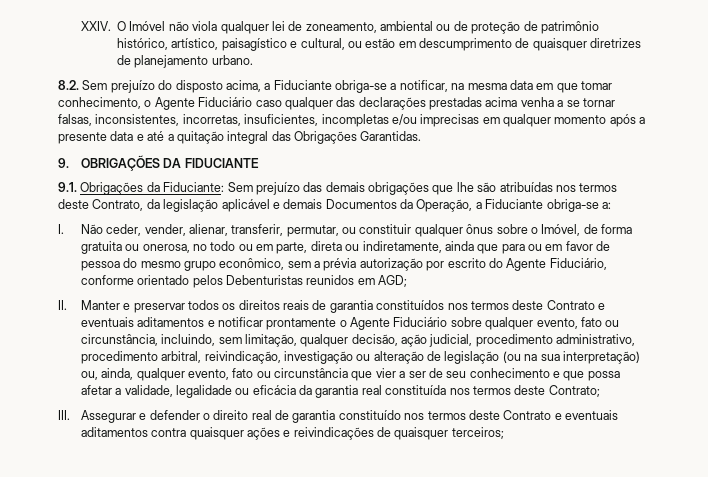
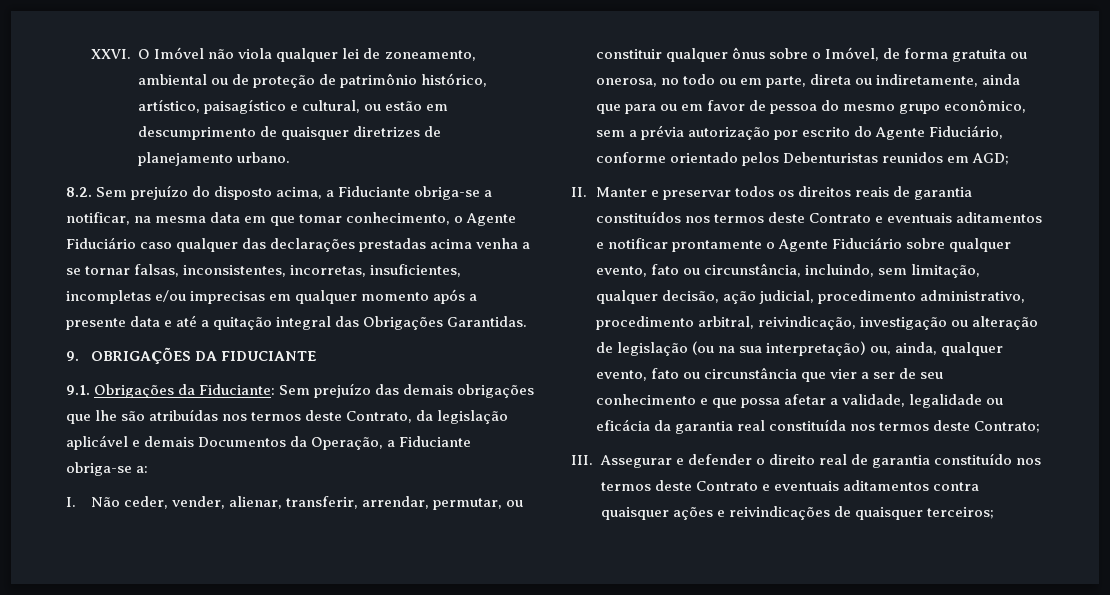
[80,21,111,31] XXIV. -> [90,49,131,59] XXVI.
(284, 230) none -> [361,496,429,509] arrendar,

